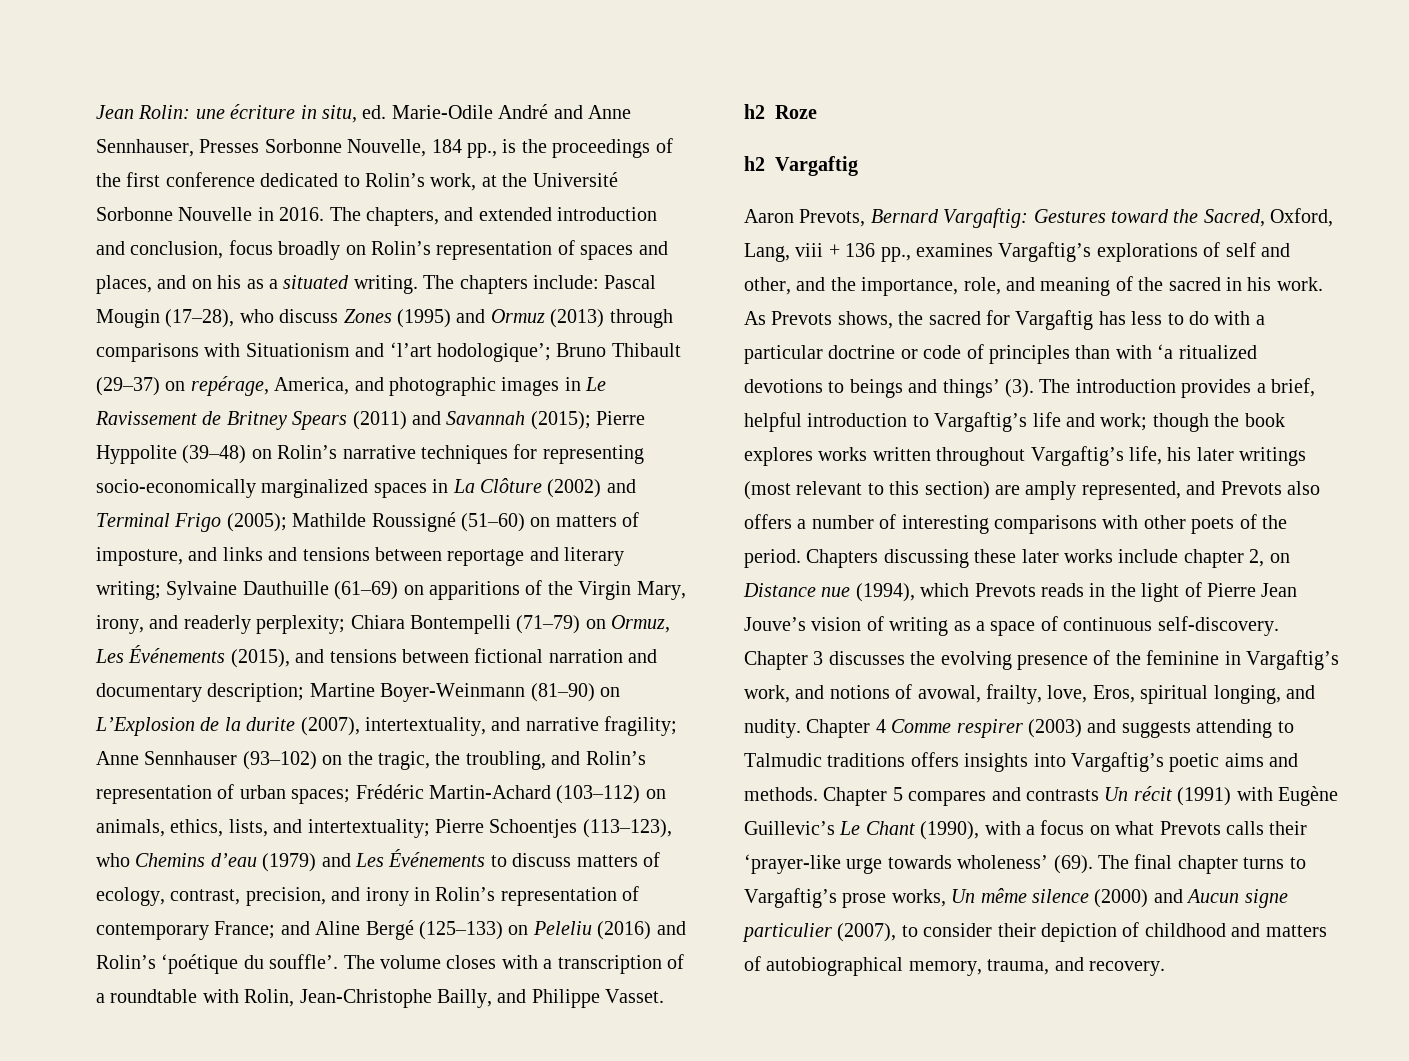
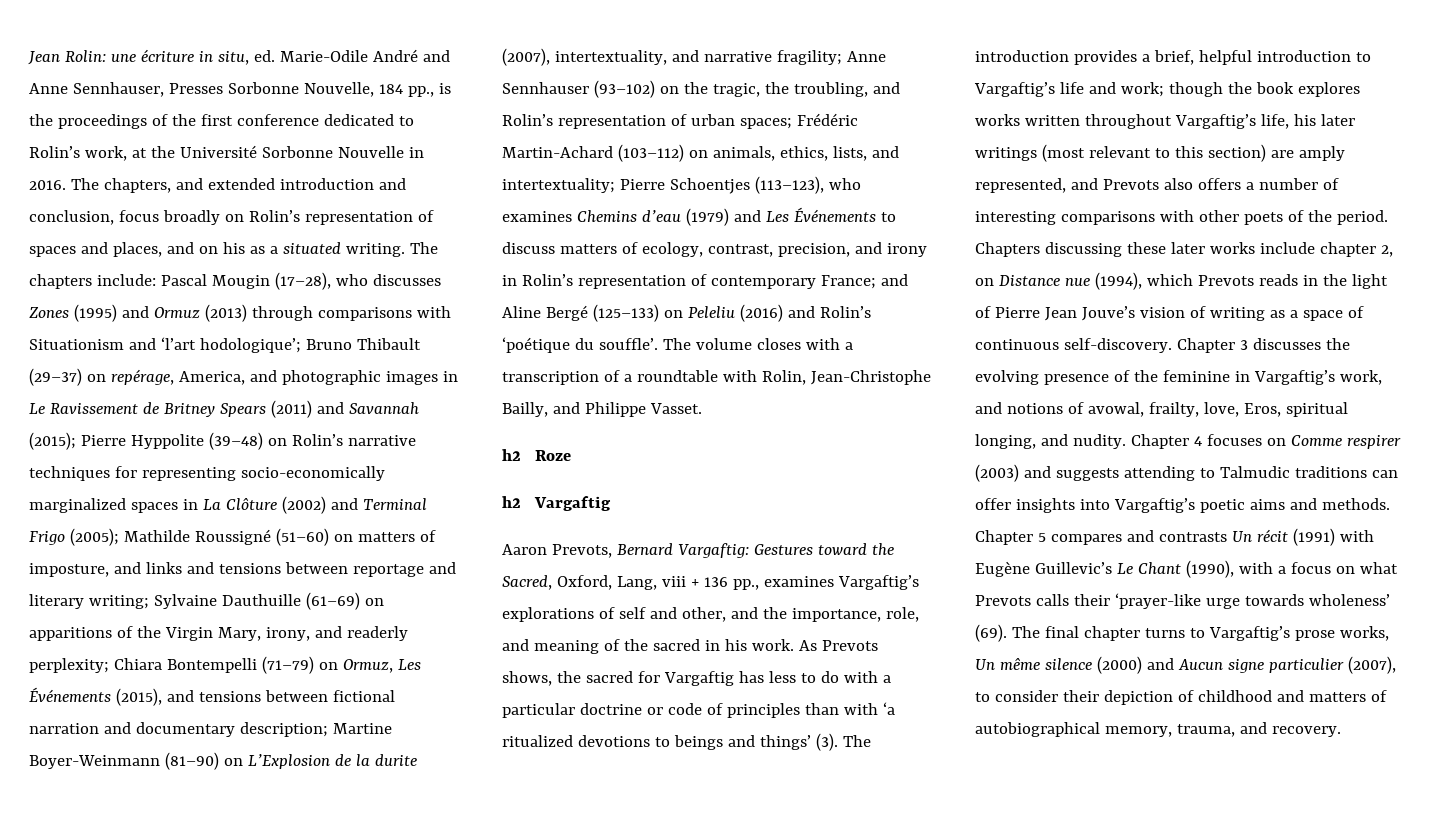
[279,309,339,323] discuss -> [372,274,441,286] discusses
(130, 860) none -> [502,211,572,222] examines
(886, 726) none -> [1206,434,1286,446] focuses on
[910,752,959,767] offers -> [1371,470,1398,478] [975,498,1011,510] can offer

